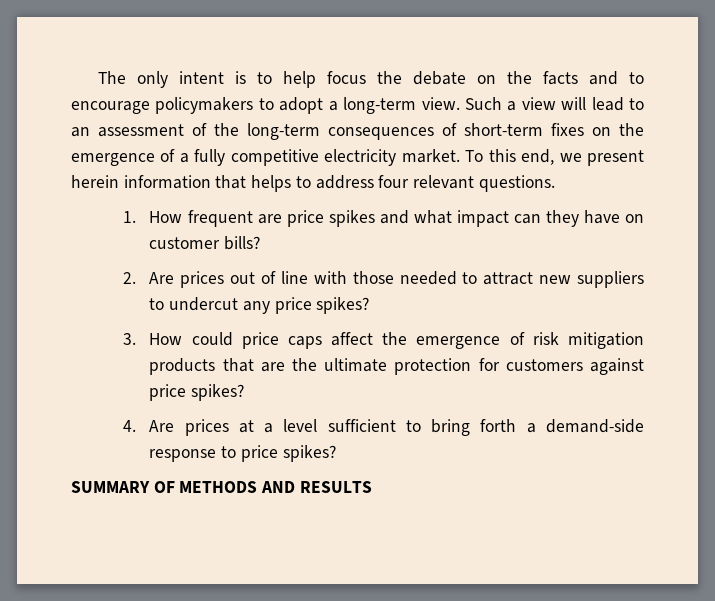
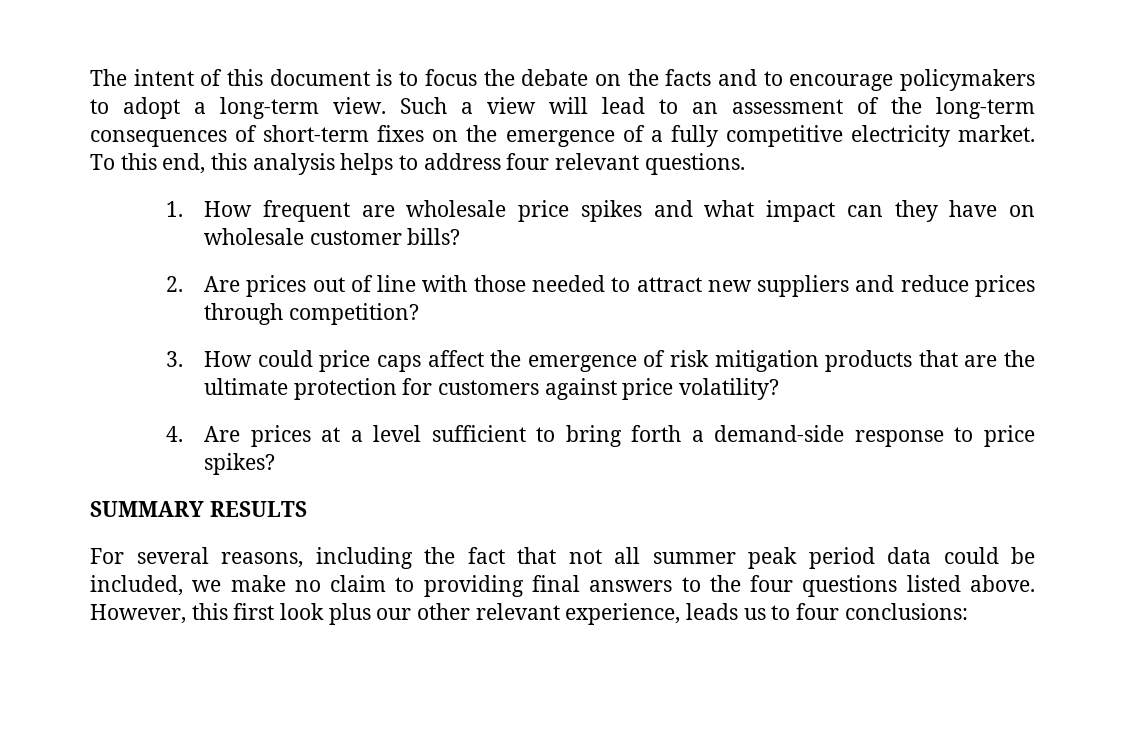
[137,71,225,88] only intent -> [133,69,370,86] intent of this document
[283,71,317,88] help -> (419, 78) none
[559,150,644,166] [71,175,247,189] we present herein information that -> [211,153,335,175] this analysis
(282, 219) none -> [406,200,507,217] wholesale
(644, 218) none -> [204,228,305,245] wholesale
[149,297,370,314] to undercut any price spikes? -> [855,275,1035,297] [204,303,419,325] and reduce prices through competition?
[191,384,245,401] spikes? -> [679,378,780,400] volatility?
[153,481,372,493] OF METHODS AND RESULTS -> [209,501,307,517] [90,547,1035,569] [90,575,1036,597] [90,603,968,625] RESULTS // For several reasons, including the fact that not all summer peak period data could be included, we make no claim to providing final answers to the four questions listed above. However, this first look plus our other relevant experience, leads us to four conclusions:

